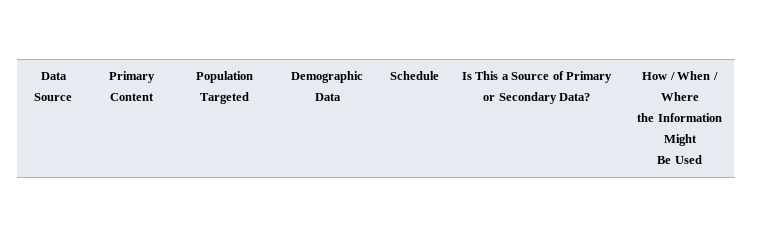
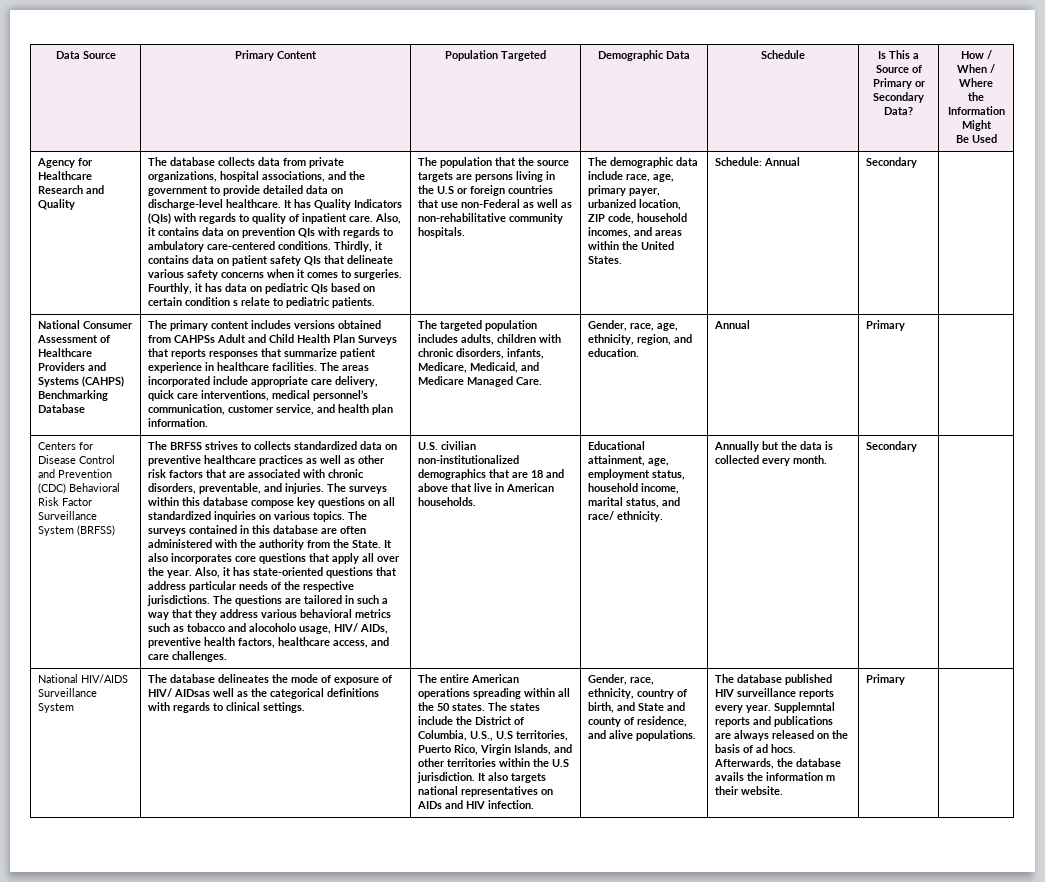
(702, 159) none -> [37,158,94,168] [38,171,93,180] [38,185,105,194] [38,199,76,210] [148,157,345,168] [148,171,366,182] [148,185,344,196] [148,199,403,210] [148,213,402,224] [148,227,394,238] [148,241,384,252] [148,255,394,266] [148,269,403,280] [148,283,376,294] [148,297,376,308] [418,157,570,168] [418,171,556,182] [418,185,554,196] [418,199,573,208] [418,213,564,224] [418,227,466,238] [588,157,699,168] [588,171,675,182] [588,185,661,196] [588,199,682,210] [588,213,688,224] [588,227,683,238] [588,241,675,250] [588,256,623,264] [715,157,801,166] [866,157,918,168] [38,320,134,329] [37,335,111,343] [38,348,93,357] [38,362,107,371] [38,376,125,387] [38,390,109,401] [38,404,86,413] [148,320,382,331] [148,334,398,345] [148,348,377,359] [148,362,370,373] [148,376,379,387] [148,390,369,401] [148,404,394,415] [148,418,209,427] [418,320,538,331] [418,334,562,345] [418,348,545,359] [418,362,540,373] [418,376,543,387] [588,320,679,331] [588,334,693,345] [588,348,640,357] [714,320,751,329] [866,320,906,331] [38,442,94,450] [38,455,116,464] [38,469,113,478] [38,483,121,494] [38,497,93,506] [38,511,98,520] [38,525,116,536] [148,441,398,450] [148,455,386,466] [148,469,365,478] [148,483,388,494] [148,497,396,508] [148,511,368,522] [148,525,367,536] [148,539,393,550] [148,553,401,564] [148,567,398,578] [148,581,355,592] [147,595,389,606] [148,609,392,620] [148,623,389,634] [148,637,390,648] [148,651,228,662] [418,441,477,450] [418,455,520,464] [418,469,565,480] [418,483,555,492] [418,497,477,506] [588,441,646,450] [588,455,670,466] [588,469,686,480] [588,483,680,494] [588,497,681,508] [588,511,664,522] [714,441,834,452] [715,455,828,466] [866,441,918,452] [38,674,129,683] [38,688,98,697] [38,703,75,713] [148,674,393,685] [148,688,380,699] [148,702,306,713] [418,674,520,683] [418,688,571,699] [418,702,541,711] [418,716,525,725] [418,730,569,741] [418,744,573,755] [418,758,570,767] [417,772,547,783] [418,786,554,797] [417,800,535,809] [588,674,655,685] [588,688,688,699] [588,702,686,713] [588,716,688,727] [588,730,697,741] [715,674,833,685] [715,688,835,699] [715,702,836,713] [715,716,834,727] [715,730,849,741] [715,744,797,753] [714,758,842,769] [715,772,836,781] [715,786,784,795] [866,674,906,685] // Agency for Healthcare Research and Quality | The database collects data from private organizations, hospital associations, and the government to provide detailed data on discharge-level healthcare. It has Quality Indicators (QIs) with regards to quality of inpatient care. Also, it contains data on prevention QIs with regards to ambulatory care-centered conditions. Thirdly, it contains data on patient safety QIs that delineate various safety concerns when it comes to surgeries. Fourthly, it has data on pediatric QIs based on certain condition s relate to pediatric patients. | The population that the source targets are persons living in the U.S or foreign countries that use non-Federal as well as non-rehabilitative community hospitals. | The demographic data include race, age, primary payer, urbanized location, ZIP code, household incomes, and areas within the United States. | Schedule: Annual | Secondary | // National Consumer Assessment of Healthcare Providers and Systems (CAHPS) Benchmarking Database | The primary content includes versions obtained from CAHPSs Adult and Child Health Plan Surveys that reports responses that summarize patient experience in healthcare facilities. The areas incorporated include appropriate care delivery, quick care interventions, medical personnel’s communication, customer service, and health plan information. | The targeted population includes adults, children with chronic disorders, infants, Medicare, Medicaid, and Medicare Managed Care. | Gender, race, age, ethnicity, region, and education. | Annual | Primary | // Centers for Disease Control and Prevention (CDC) Behavioral Risk Factor Surveillance System (BRFSS) | The BRFSS strives to collects standardized data on preventive healthcare practices as well as other risk factors that are associated with chronic disorders, preventable, and injuries. The surveys within this database compose key questions on all standardized inquiries on various topics. The surveys contained in this database are often administered with the authority from the State. It also incorporates core questions that apply all over the year. Also, it has state-oriented questions that address particular needs of the respective jurisdictions. The questions are tailored in such a way that they address various behavioral metrics such as tobacco and alocoholo usage, HIV/ AIDs, preventive health factors, healthcare access, and care challenges. | U.S. civilian non-institutionalized demographics that are 18 and above that live in American households. | Educational attainment, age, employment status, household income, marital status, and race/ ethnicity. | Annually but the data is collected every month. | Secondary | // National HIV/AIDS Surveillance System | The database delineates the mode of exposure of HIV/ AIDsas well as the categorical definitions with regards to clinical settings. | The entire American operations spreading within all the 50 states. The states include the District of Columbia, U.S., U.S territories, Puerto Rico, Virgin Islands, and other territories within the U.S jurisdiction. It also targets national representatives on AIDs and HIV infection. | Gender, race, ethnicity, country of birth, and State and county of residence, and alive populations. | The database published HIV surveillance reports every year. Supplemntal reports and publications are always released on the basis of ad hocs. Afterwards, the database avails the information m their website. | Primary |

